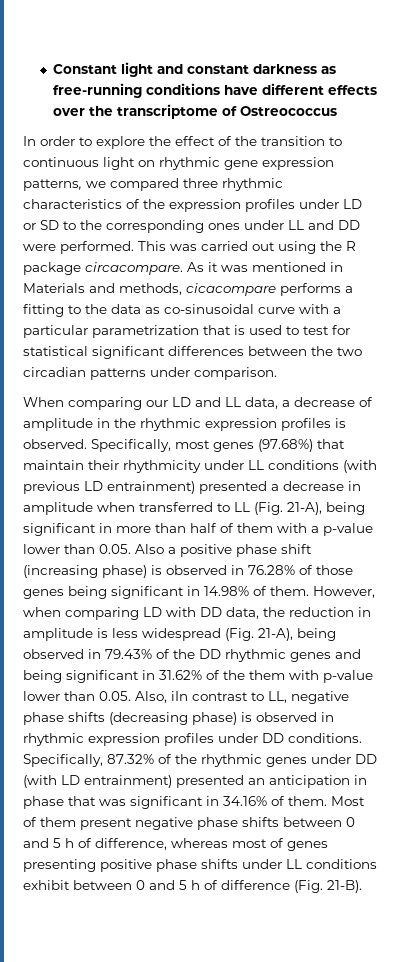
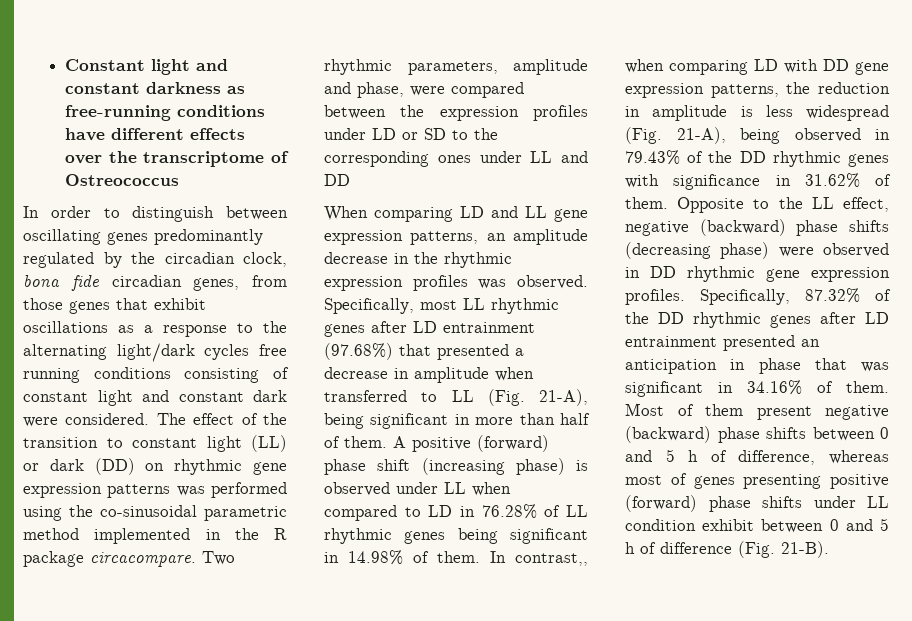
[96,136,171,149] explore the -> [132,206,288,222] [23,229,263,245] [23,252,287,268] [23,275,287,291] [23,298,206,314] [23,321,287,337] [23,343,287,362] [23,367,289,383] [23,390,287,406] [23,413,186,427] distinguish between oscillating genes predominantly regulated by the circadian clock, bona fide circadian genes, from those genes that exhibit oscillations as a response to the alternating light/dark cycles free running conditions consisting of constant light and constant dark were considered. The
[23,157,334,170] [23,178,283,191] [23,199,140,209] continuous light on rhythmic gene expression patterns, we compared three rhythmic characteristics of -> [132,435,287,452] [23,458,287,475] [23,482,287,498] [23,505,287,521] [23,528,287,544] [23,551,235,567] [324,59,588,75] [324,82,524,98] [324,105,386,119] constant light (LL) or dark (DD) on rhythmic gene expression patterns was performed using the co-sinusoidal parametric method implemented in the R package circacompare. Two rhythmic parameters, amplitude and phase, were compared between
[23,241,356,254] [23,262,343,275] [23,283,353,296] [23,304,341,317] [23,325,350,338] [23,346,362,359] [23,367,277,380] were performed. This was carried out using the R package circacompare. As it was mentioned in Materials and methods, cicacompare performs a fitting to the data as co-sinusoidal curve with a particular parametrization that is used to test for statistical significant differences between the two circadian patterns under comparison. -> (350, 180) none
[146,400,168,407] our -> (453, 214) none
[245,397,373,409] [23,418,93,431] data, a decrease of amplitude -> [554,209,588,222] [324,229,588,245] [324,252,388,264] gene expression patterns, an amplitude decrease
[335,418,346,428] is -> [478,279,507,289] was
[213,439,345,452] [23,460,377,473] [23,481,195,494] genes (97.68%) that maintain their rhythmicity under LL conditions (with previous LD entrainment) -> [463,298,559,314] [324,321,535,337] [324,343,431,360] LL rhythmic genes after LD entrainment (97.68%) that
[237,523,373,536] [23,544,232,557] them with a p-value lower than 0.05. Also a positive -> [344,435,549,452] them. A positive (forward)
(227, 570) none -> [396,482,511,496] [324,505,453,521] under LL when compared to LD
[316,565,353,575] those -> [566,505,588,517] [324,528,392,544] LL rhythmic
[313,586,375,598] However, -> [490,551,588,566] In contrast,,
[226,607,259,619] data, -> [855,62,889,75] [625,83,779,98] gene expression patterns,
[335,649,361,659] [23,670,373,683] [23,691,349,704] and being significant in 31.62% of the them with p-value lower than 0.05. Also, iIn contrast to LL, negative -> [625,173,891,190] [625,197,889,213] [625,219,786,236] with significance in 31.62% of them. Opposite to the LL effect, negative (backward)
[241,712,334,722] [23,733,362,746] is observed in rhythmic expression profiles under DD conditions. -> [778,243,889,257] [625,266,890,282] [625,289,685,305] were observed in DD rhythmic gene expression profiles.
[201,754,377,767] [23,775,172,788] rhythmic genes under DD (with LD entrainment) -> [658,312,889,328] [625,336,717,347] DD rhythmic genes after LD entrainment
(193, 823) none -> [625,426,711,443] (backward)
(152, 865) none -> [625,495,697,512] (forward)
[306,859,377,869] conditions -> [625,519,696,531] condition

